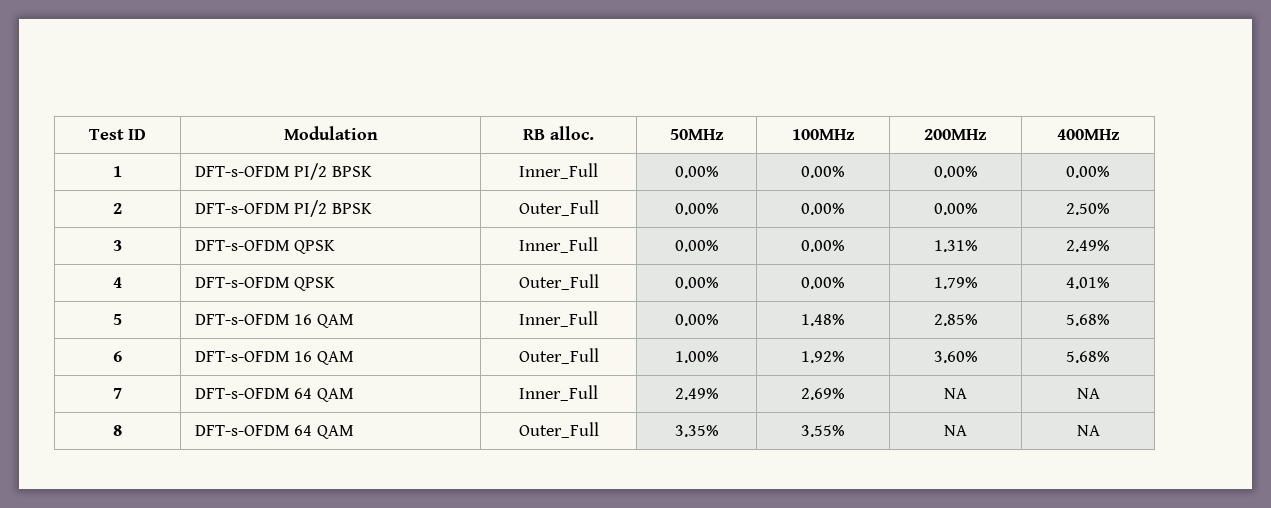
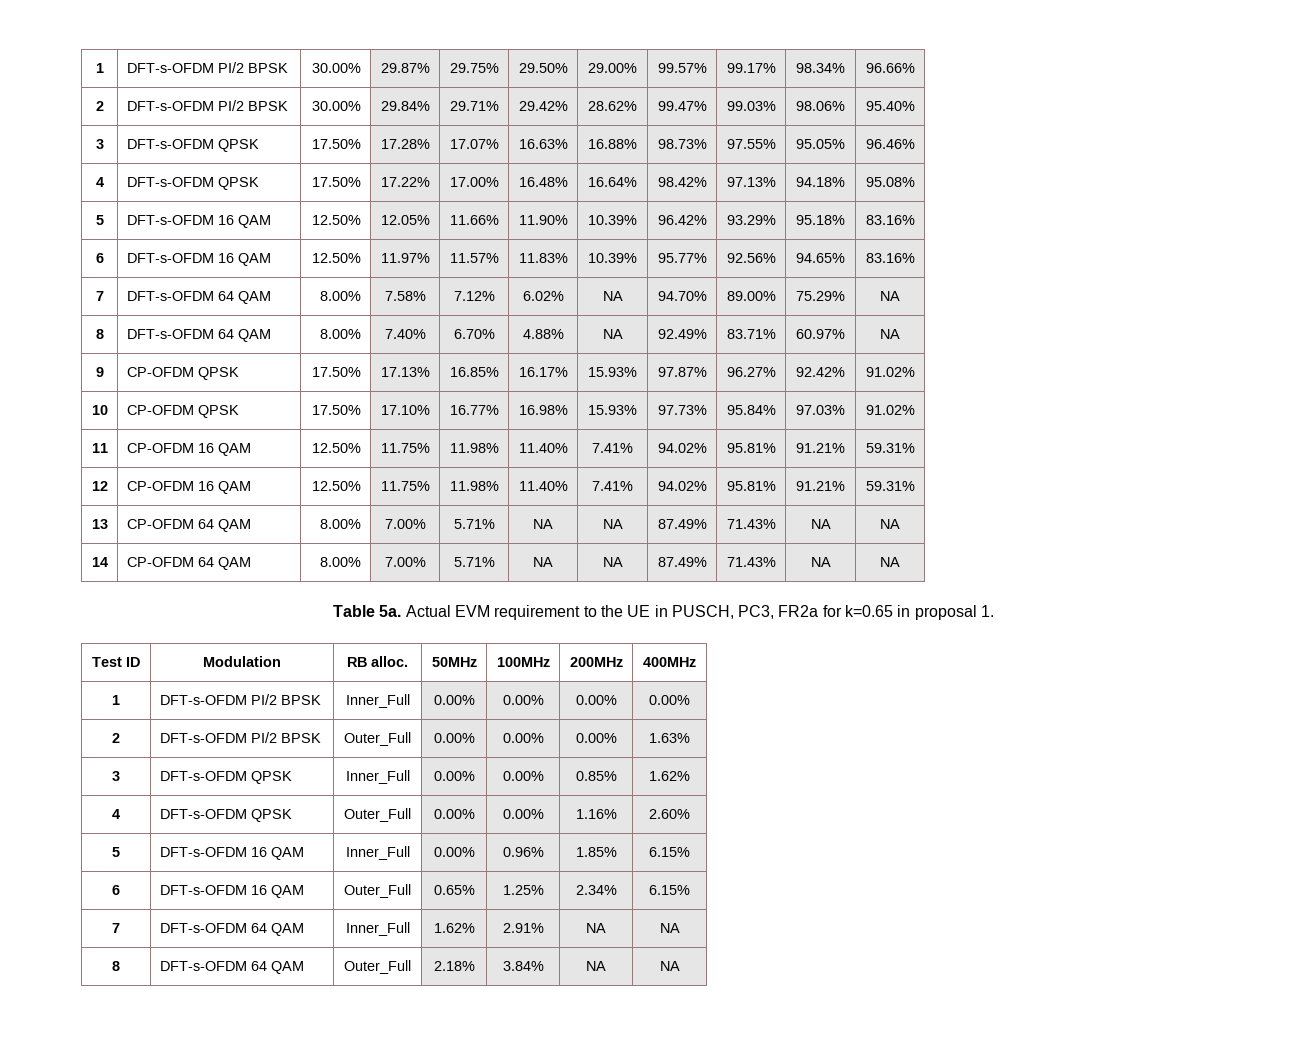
(88, 134) none -> [95,63,104,73] [126,62,288,73] [312,63,362,73] [380,63,430,73] [449,63,499,73] [518,63,568,73] [588,63,637,73] [657,63,707,73] [726,63,776,73] [796,63,845,73] [865,63,915,73] [95,101,104,111] [126,100,288,111] [312,101,362,111] [380,101,430,111] [449,101,499,111] [518,101,568,111] [588,101,637,111] [657,101,707,111] [726,101,776,111] [796,101,845,111] [865,101,915,111] [95,139,104,149] [126,139,259,152] [312,139,362,149] [380,139,430,149] [449,139,499,149] [518,139,568,149] [588,139,637,149] [657,139,707,149] [726,139,776,149] [796,139,845,149] [865,139,915,149] [95,177,104,187] [126,177,259,190] [312,177,362,187] [380,177,430,187] [449,177,499,187] [518,177,568,187] [588,177,637,187] [657,177,707,187] [726,177,776,187] [796,177,845,187] [865,177,915,187] [95,215,104,225] [126,215,271,228] [312,215,362,225] [380,215,430,225] [449,215,499,225] [518,215,568,225] [588,215,637,225] [657,215,707,225] [726,215,776,225] [796,215,845,225] [865,215,915,225] [95,253,104,263] [126,253,271,266] [312,253,362,263] [380,253,430,263] [449,253,499,263] [518,253,568,263] [588,253,637,263] [657,253,707,263] [726,253,776,263] [796,253,845,263] [865,253,915,263] [95,291,104,301] [126,291,271,304] [320,291,362,301] [384,291,426,301] [453,291,495,301] [522,291,564,301] [602,291,623,301] [657,291,707,301] [726,291,776,301] [796,291,845,301] [880,291,900,301] [95,329,104,339] [126,329,271,342] [320,329,362,339] [384,329,426,339] [453,329,495,339] [522,329,564,339] [602,329,623,339] [657,329,707,339] [726,329,776,339] [796,329,845,339] [880,329,900,339] [95,367,104,377] [126,367,239,380] [312,367,362,377] [380,367,430,377] [449,367,499,377] [518,367,568,377] [588,367,637,377] [657,367,707,377] [726,367,776,377] [796,367,845,377] [865,367,915,377] [91,405,108,415] [126,405,239,418] [312,405,362,415] [380,405,430,415] [449,405,499,415] [518,405,568,415] [588,405,637,415] [657,405,707,415] [726,405,776,415] [796,405,845,415] [865,405,915,415] [91,443,108,453] [126,443,251,456] [312,443,362,453] [380,443,430,453] [449,443,499,453] [518,443,568,453] [592,443,633,453] [657,443,707,453] [726,443,776,453] [796,443,845,453] [865,443,915,453] [91,481,108,491] [126,481,251,494] [312,481,362,491] [380,481,430,491] [449,481,499,491] [518,481,568,491] [592,481,633,491] [657,481,707,491] [726,481,776,491] [796,481,845,491] [865,481,915,491] [91,519,108,529] [126,519,251,532] [320,519,362,529] [384,519,426,529] [453,519,495,529] [533,519,553,529] [602,519,623,529] [657,519,707,529] [726,519,776,529] [810,519,831,529] [880,519,900,529] [91,557,108,567] [126,557,251,570] [320,557,362,567] [384,557,426,567] [453,557,495,567] [533,557,553,567] [602,557,623,567] [657,557,707,567] [726,557,776,567] [810,557,831,567] [880,557,900,567] [332,605,995,620] 1 | DFT-s-OFDM PI/2 BPSK | 30.00% | 29.87% | 29.75% | 29.50% | 29.00% | 99.57% | 99.17% | 98.34% | 96.66% // 2 | DFT-s-OFDM PI/2 BPSK | 30.00% | 29.84% | 29.71% | 29.42% | 28.62% | 99.47% | 99.03% | 98.06% | 95.40% // 3 | DFT-s-OFDM QPSK | 17.50% | 17.28% | 17.07% | 16.63% | 16.88% | 98.73% | 97.55% | 95.05% | 96.46% // 4 | DFT-s-OFDM QPSK | 17.50% | 17.22% | 17.00% | 16.48% | 16.64% | 98.42% | 97.13% | 94.18% | 95.08% // 5 | DFT-s-OFDM 16 QAM | 12.50% | 12.05% | 11.66% | 11.90% | 10.39% | 96.42% | 93.29% | 95.18% | 83.16% // 6 | DFT-s-OFDM 16 QAM | 12.50% | 11.97% | 11.57% | 11.83% | 10.39% | 95.77% | 92.56% | 94.65% | 83.16% // 7 | DFT-s-OFDM 64 QAM | 8.00% | 7.58% | 7.12% | 6.02% | NA | 94.70% | 89.00% | 75.29% | NA // 8 | DFT-s-OFDM 64 QAM | 8.00% | 7.40% | 6.70% | 4.88% | NA | 92.49% | 83.71% | 60.97% | NA // 9 | CP-OFDM QPSK | 17.50% | 17.13% | 16.85% | 16.17% | 15.93% | 97.87% | 96.27% | 92.42% | 91.02% // 10 | CP-OFDM QPSK | 17.50% | 17.10% | 16.77% | 16.98% | 15.93% | 97.73% | 95.84% | 97.03% | 91.02% // 11 | CP-OFDM 16 QAM | 12.50% | 11.75% | 11.98% | 11.40% | 7.41% | 94.02% | 95.81% | 91.21% | 59.31% // 12 | CP-OFDM 16 QAM | 12.50% | 11.75% | 11.98% | 11.40% | 7.41% | 94.02% | 95.81% | 91.21% | 59.31% // 13 | CP-OFDM 64 QAM | 8.00% | 7.00% | 5.71% | NA | NA | 87.49% | 71.43% | NA | NA // 14 | CP-OFDM 64 QAM | 8.00% | 7.00% | 5.71% | NA | NA | 87.49% | 71.43% | NA | NA // Table 5a. Actual EVM requirement to the UE in PUSCH, PC3, FR2a for k=0.65 in proposal 1. //
[1066,203,1110,215] 2.50% -> [649,733,690,743] 1.63%
[933,240,978,252] [1066,240,1110,252] 1.31% | 2.49% -> [575,771,617,781] [649,771,690,781] 0.85% | 1.62%
[933,277,978,289] [1066,277,1110,289] 1.79% | 4.01% -> [575,809,617,819] [649,809,690,819] 1.16% | 2.60%
[801,314,845,326] [933,314,978,326] [1066,314,1110,326] 1.48% | 2.85% | 5.68% -> [502,847,544,857] [575,847,617,857] [649,847,690,857] 0.96% | 1.85% | 6.15%
[674,351,719,363] [801,351,845,363] [933,351,978,363] [1066,351,1110,363] 1.00% | 1.92% | 3.60% | 5.68% -> [433,885,475,895] [502,885,544,895] [575,885,617,895] [649,885,690,895] 0.65% | 1.25% | 2.34% | 6.15%
[674,388,719,400] [801,388,845,400] 2.49% | 2.69% -> [433,923,475,933] [502,923,544,933] 1.62% | 2.91%
[674,425,719,437] [801,425,845,437] 3.35% | 3.55% -> [433,961,475,971] [502,961,544,971] 2.18% | 3.84%

